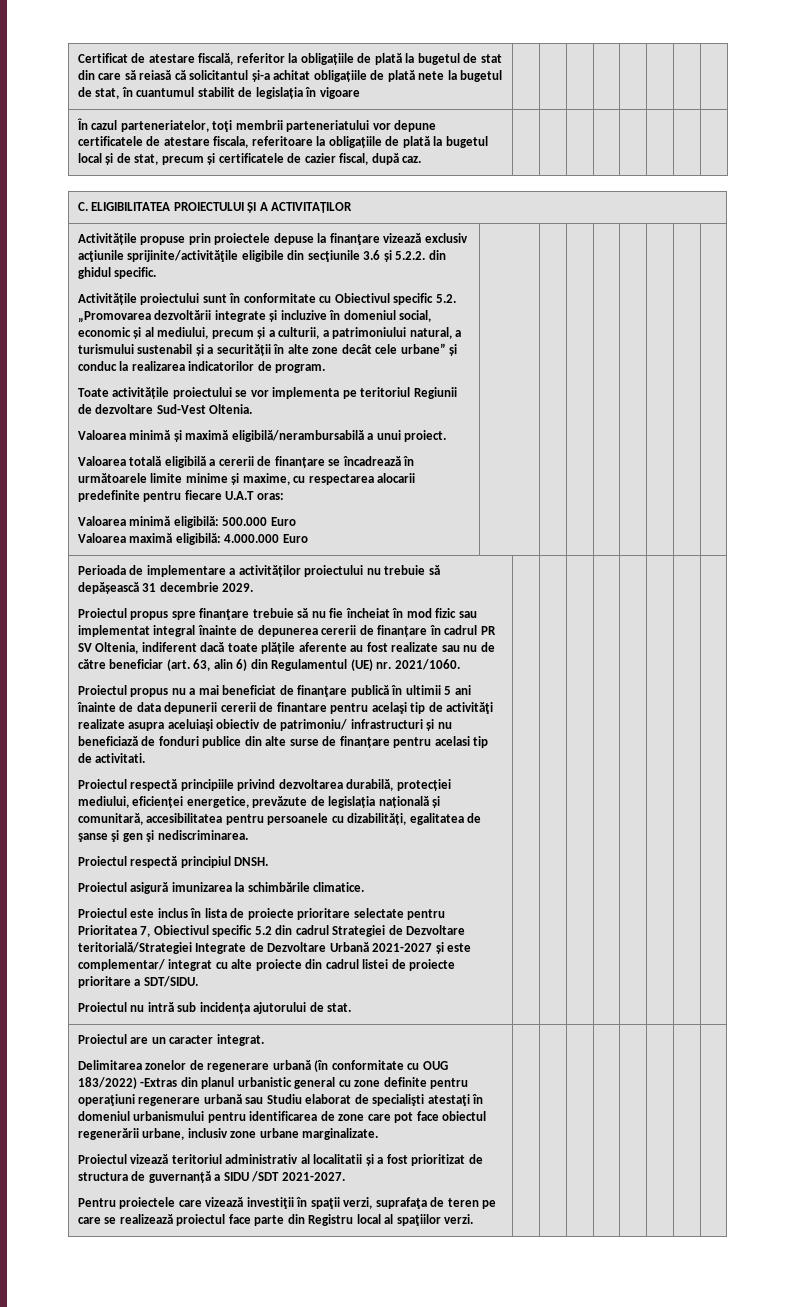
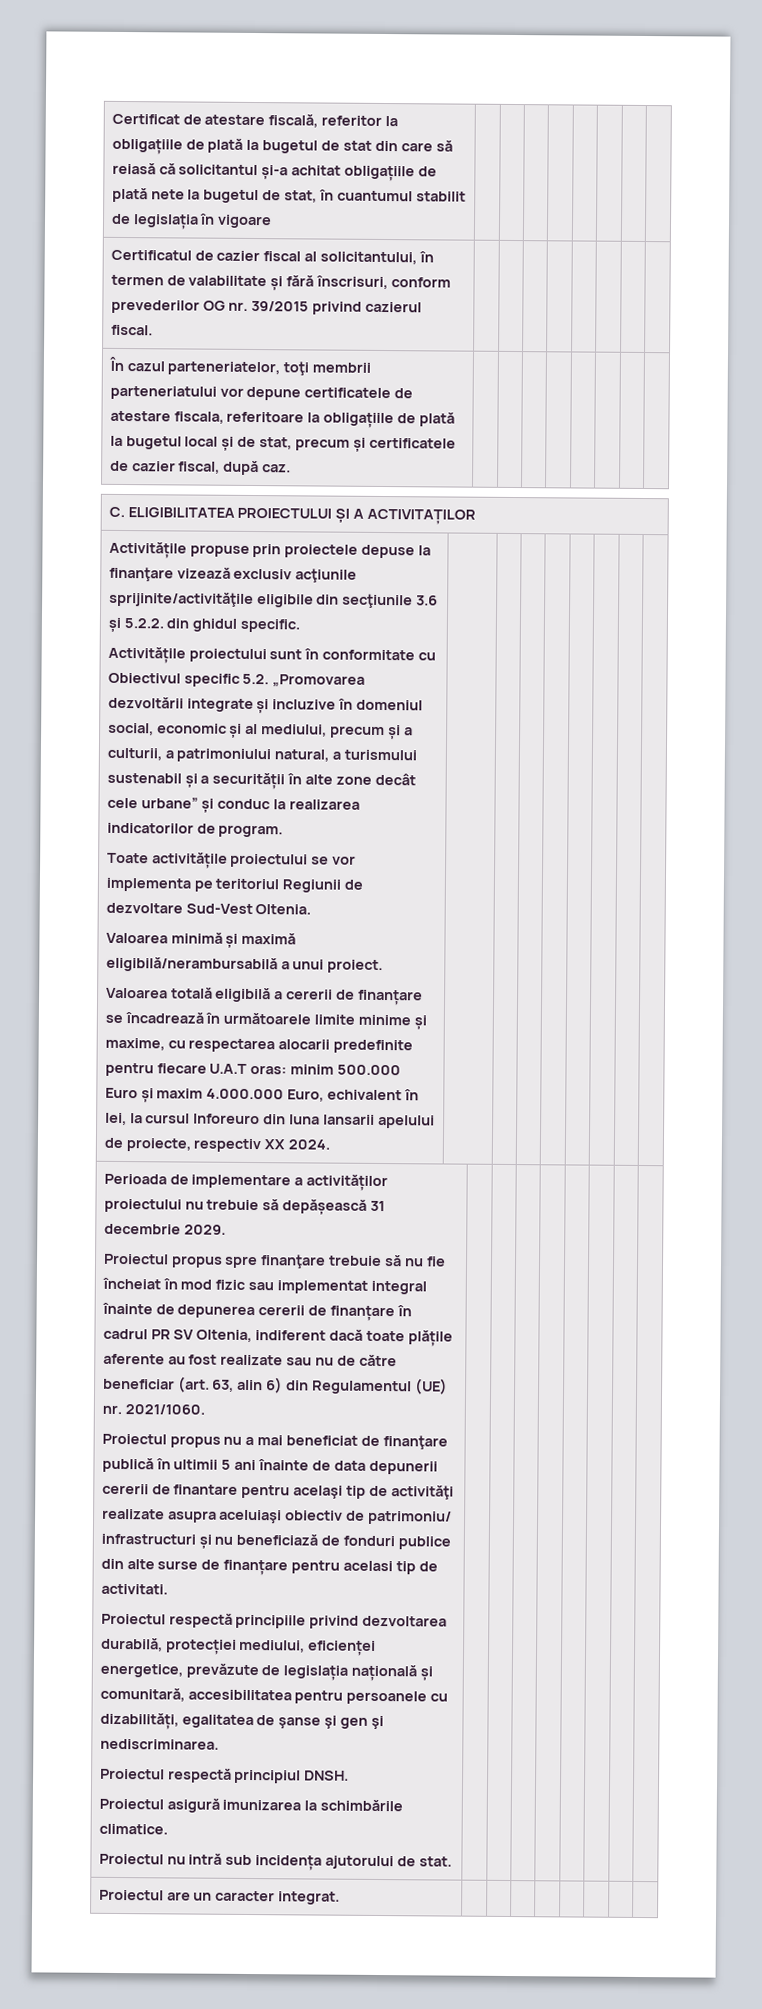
(360, 93) none -> [110,249,435,265] [110,274,452,291] [110,299,423,315] [110,324,153,336] // Certificatul de cazier fiscal al solicitantului, în termen de valabilitate și fără înscrisuri, conform prevederilor OG nr. 39/2015 privind cazierul fiscal. | | | | | | | |
[77,516,219,528] // Valoarea minimă eligibilă: -> [290,1064,335,1075] minim
[77,533,308,545] // Valoarea maximă eligibilă: 4.000.000 Euro -> [140,1088,420,1103] [104,1112,435,1129] [103,1137,331,1153] și maxim 4.000.000 Euro, echivalent în lei, la cursul Inforeuro din luna lansarii apelului de proiecte, respectiv XX 2024.
[77,908,446,920] [77,925,466,937] [77,942,472,954] [77,959,456,971] [77,976,198,988] // Proiectul este inclus în lista de proiecte prioritare selectate pentru Prioritatea 7, Obiectivul specific 5.2 din cadrul Strategiei de Dezvoltare teritorială/Strategiei Integrate de Dezvoltare Urbană 2021-2027 și este complementar/ integrat cu alte proiecte din cadrul listei de proiecte prioritare a SDT/SIDU. -> (168, 1829) none
[77,1060,448,1072] [77,1077,469,1089] [77,1094,484,1106] [77,1111,487,1123] [77,1128,379,1140] [77,1154,483,1166] [77,1171,345,1183] [77,1197,497,1209] [77,1214,474,1226] // Delimitarea zonelor de regenerare urbană (în conformitate cu OUG 183/2022) -Extras din planul urbanistic general cu zone definite pentru operaţiuni regenerare urbană sau Studiu elaborat de specialişti atestaţi în domeniul urbanismului pentru identificarea de zone care pot face obiectul regenerării urbane, inclusiv zone urbane marginalizate. // Proiectul vizează teritoriul administrativ al localitatii și a fost prioritizat de structura de guvernanță a SIDU /SDT 2021-2027. // Pentru proiectele care vizează investiţii în spaţii verzi, suprafaţa de teren pe care se realizează proiectul face parte din Registru local al spaţiilor verzi. -> (341, 1898) none

